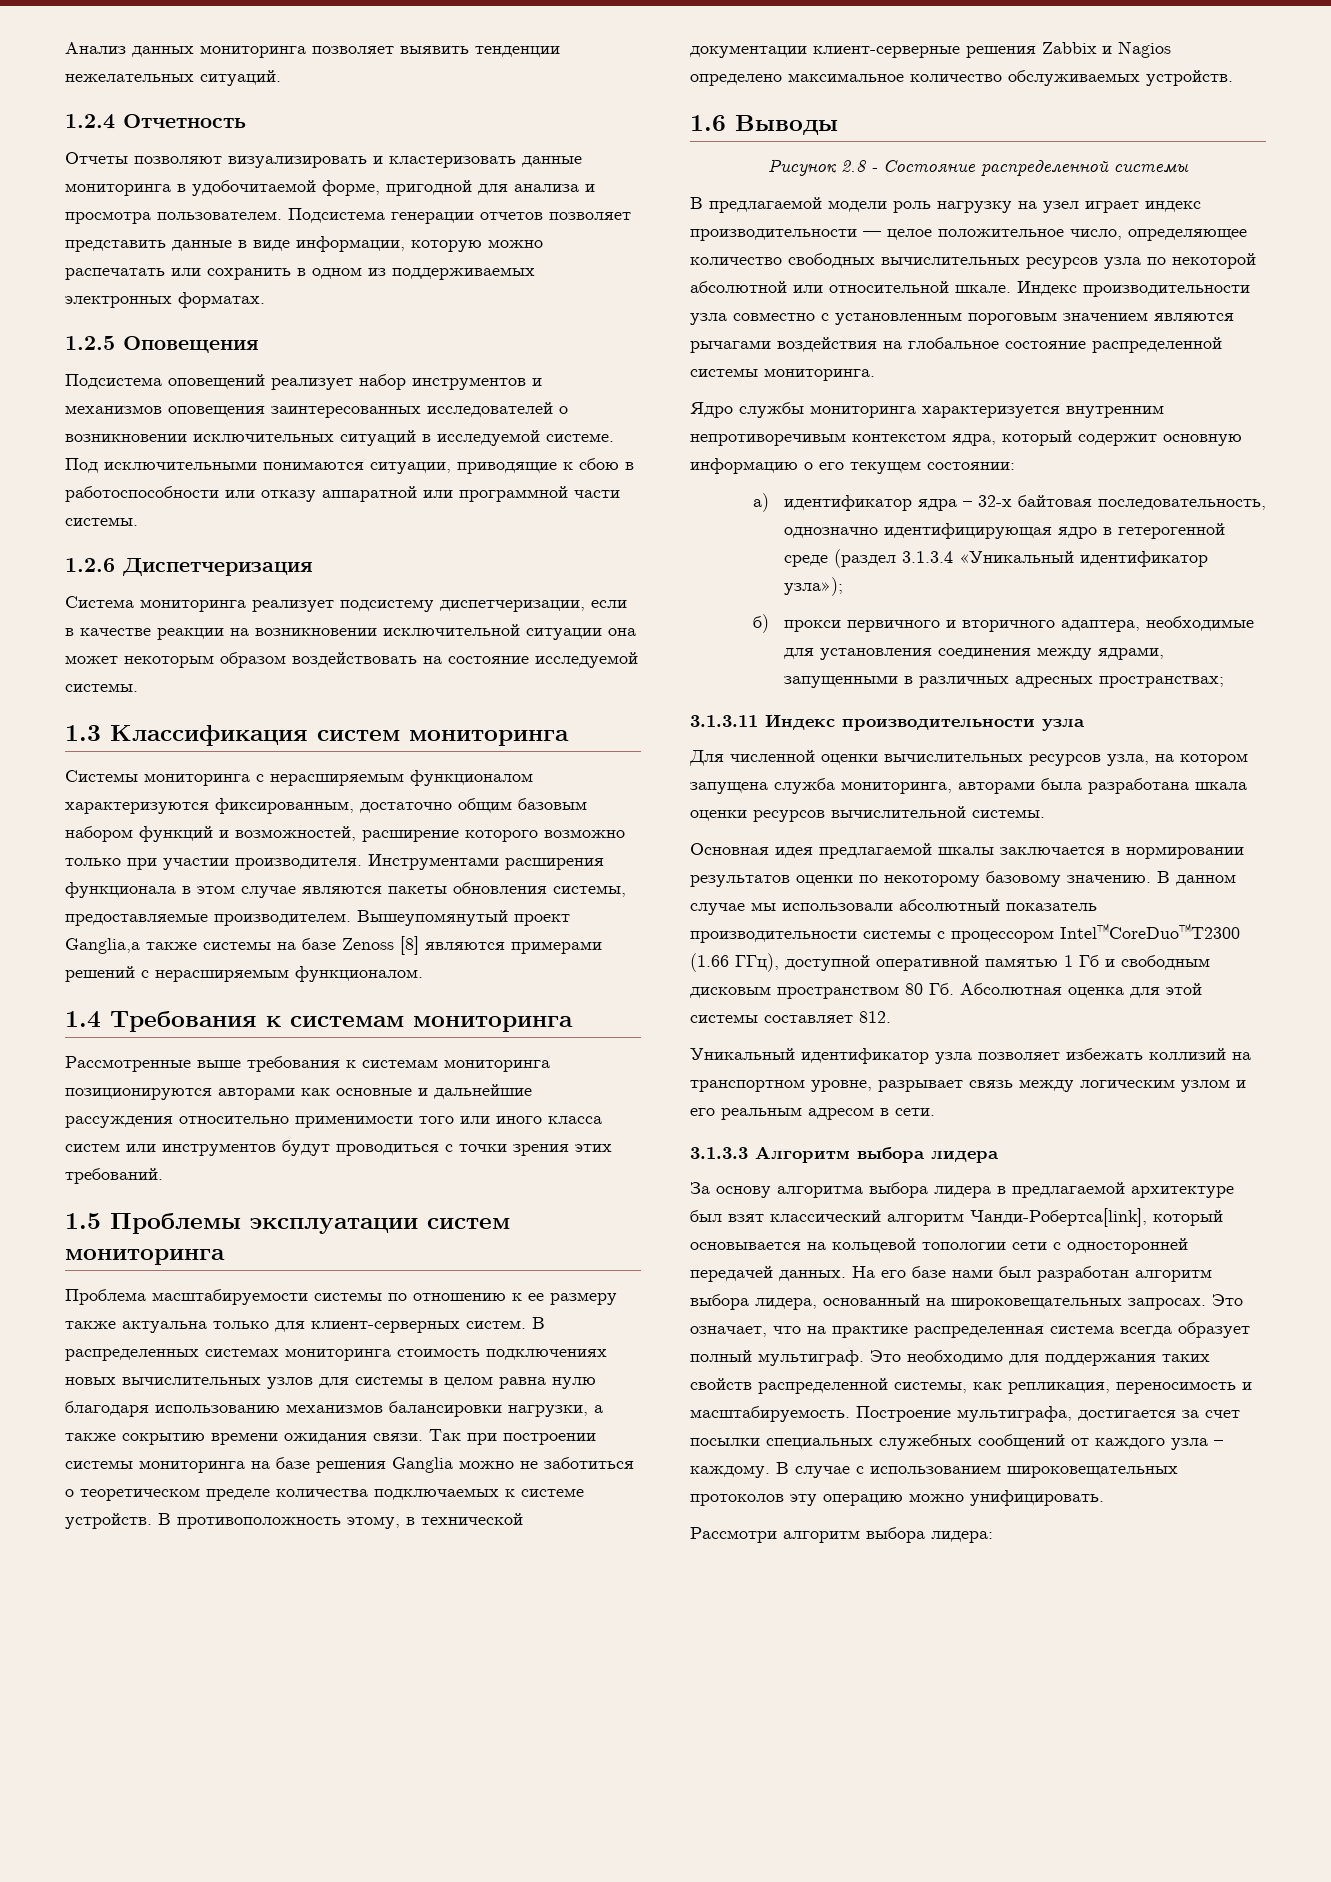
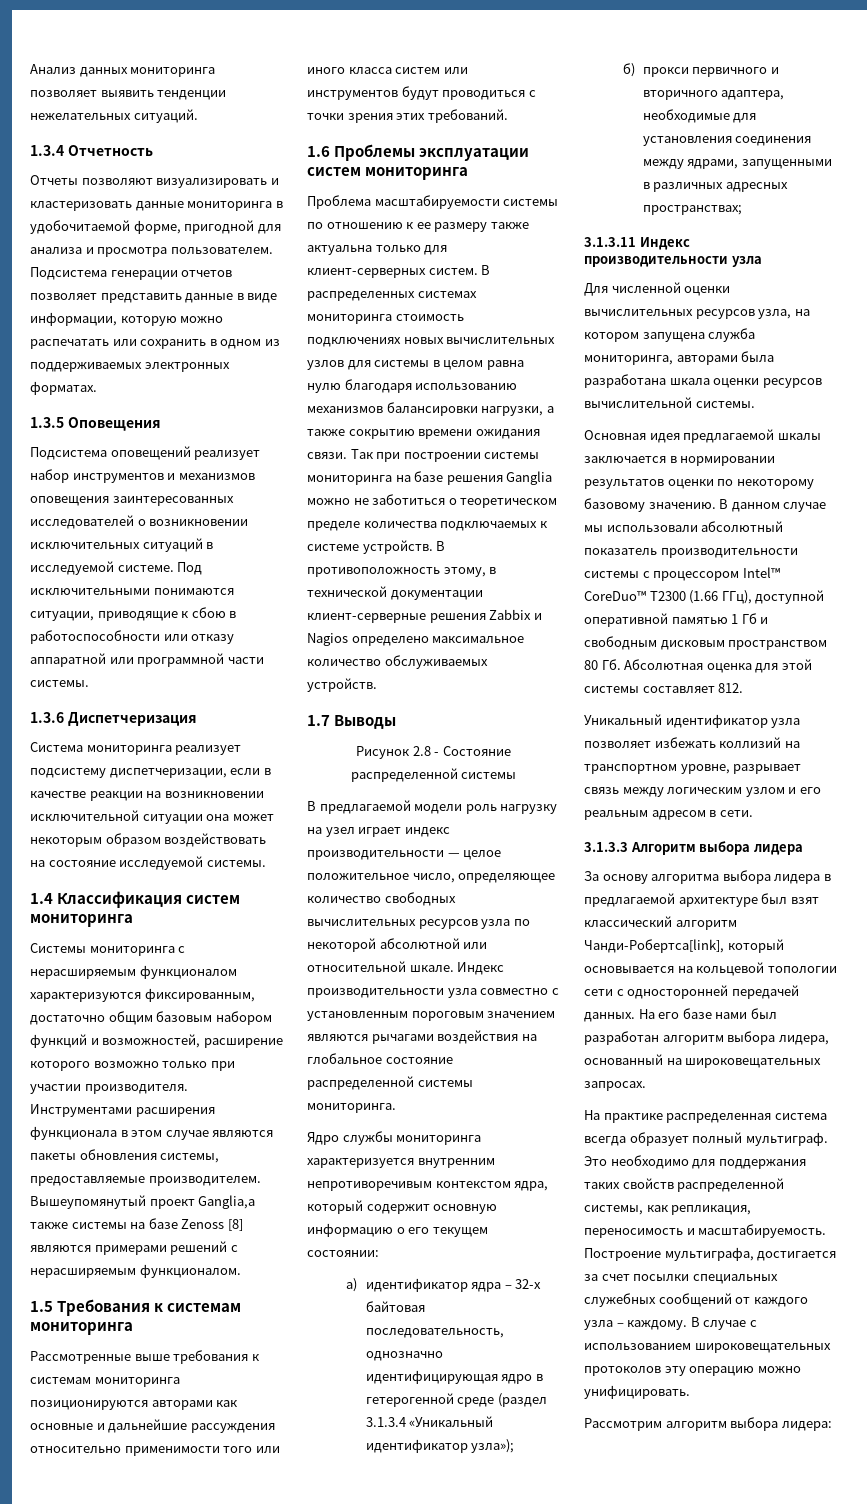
[65,114,115,129] 1.2.4 -> [30,145,64,156] 1.3.4
[65,336,115,350] 1.2.5 -> [30,417,64,428] 1.3.5
[65,558,115,572] 1.2.6 -> [30,712,64,723] 1.3.6
[65,725,101,741] 1.3 -> [30,893,53,904] 1.4
[65,1011,101,1028] 1.4 -> [30,1301,53,1312] 1.5
[65,1213,101,1229] 1.5 -> [307,146,330,157] 1.6
[690,115,726,131] 1.6 -> [307,715,330,726] 1.7
[1060,923,1240,939] Intel™CoreDuo™T2300 -> [742,567,780,578] [584,591,686,601] Intel™ CoreDuo™ T2300
[1212,1294,1243,1306] [690,1326,826,1337] Это означает, что на -> [584,1110,600,1120] // На
[690,1527,777,1543] Рассмотри -> [584,1418,662,1431] Рассмотрим

